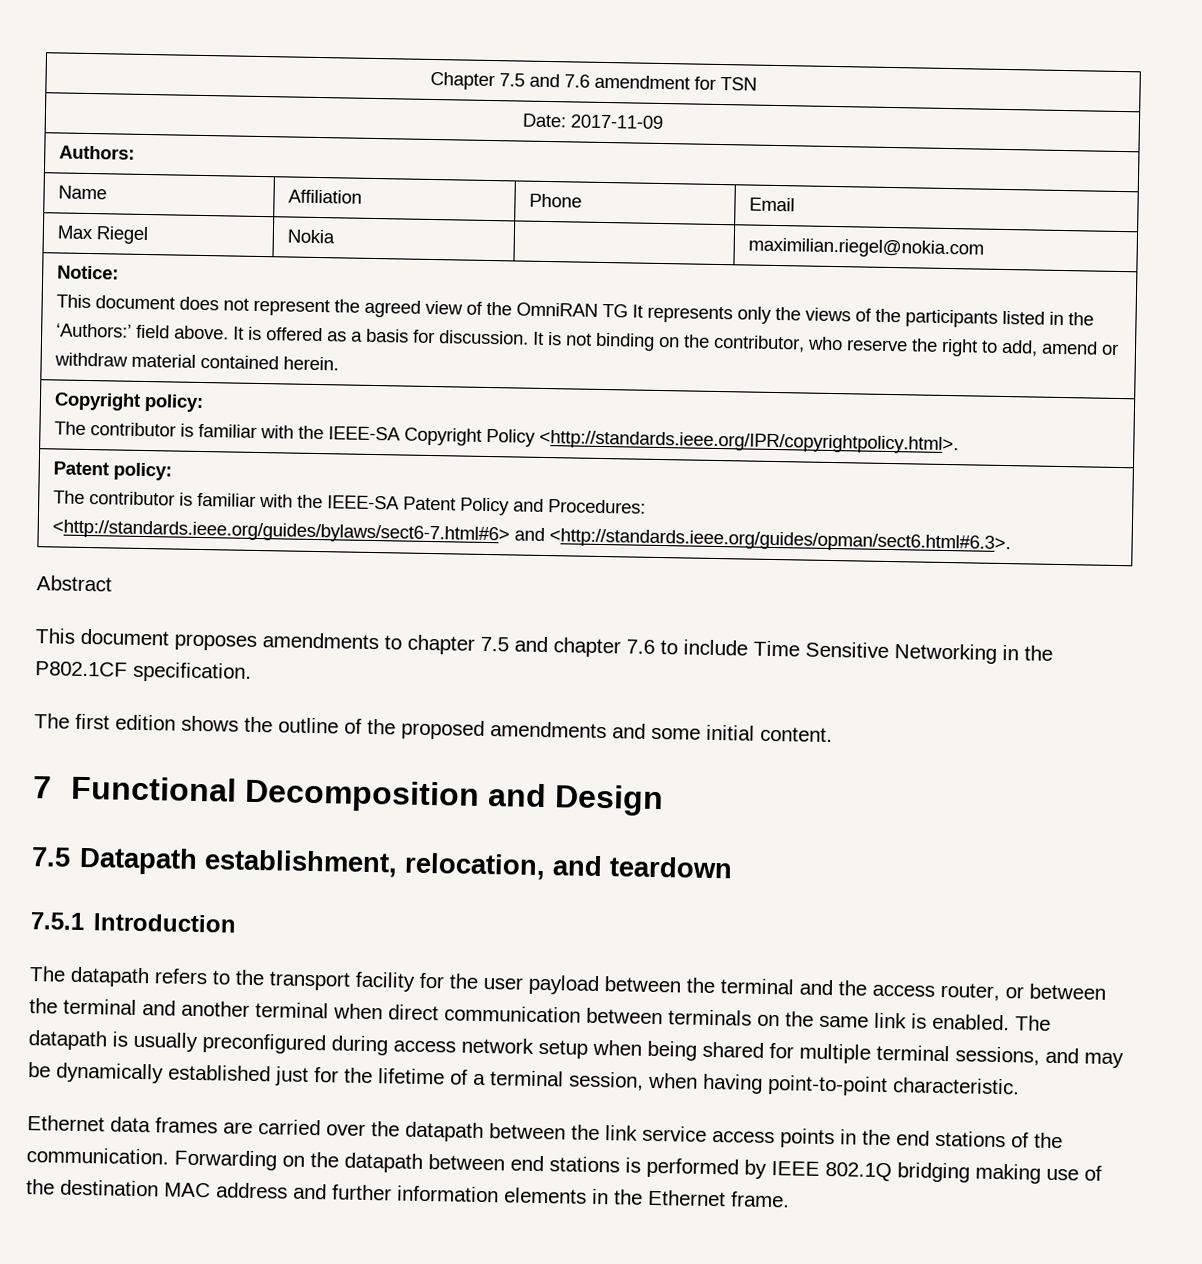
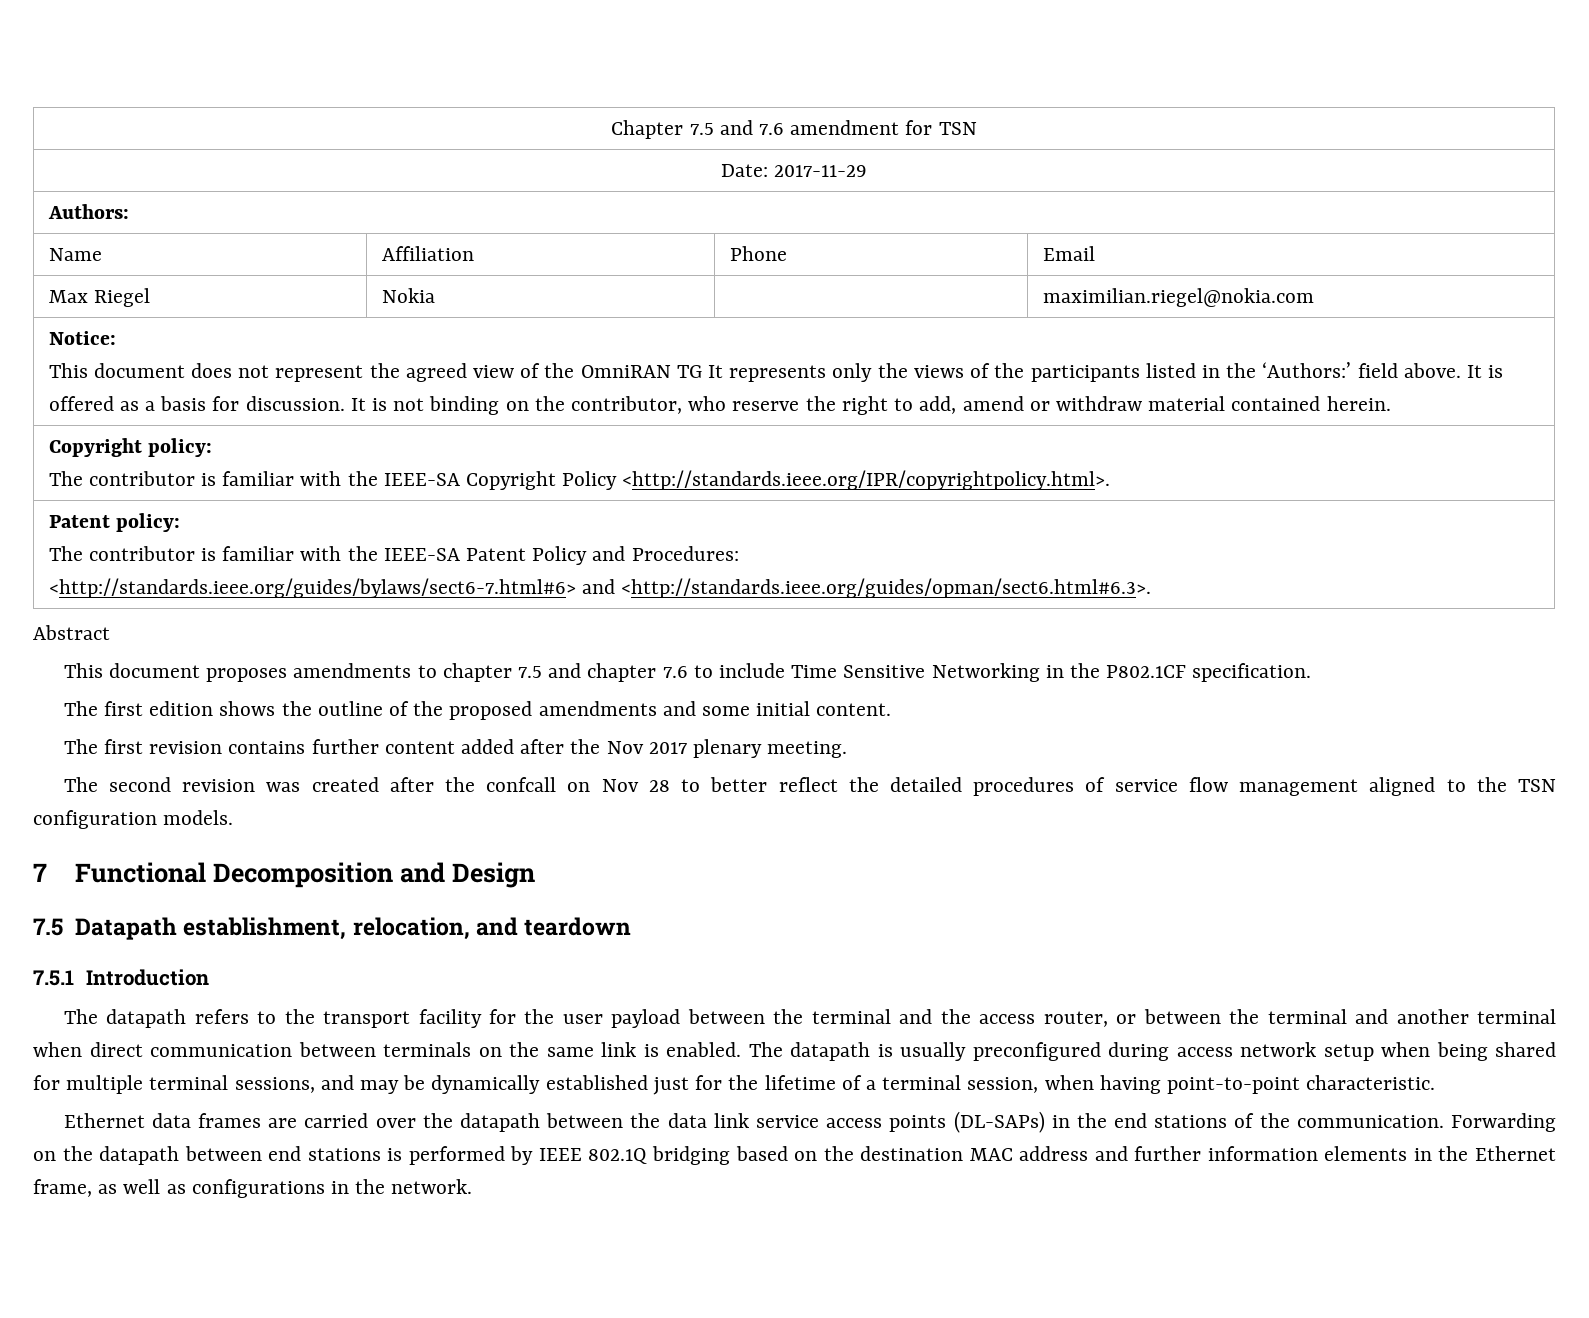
[569,114,664,130] 2017-11-09 -> [774,165,868,177] 2017-11-29
(833, 734) none -> [63,739,848,758] [63,777,1556,796] [33,810,234,829] // The first revision contains further content added after the Nov 2017 plenary meeting. // The second revision was created after the confcall on Nov 28 to better reflect the detailed procedures of service flow management aligned to the TSN configuration models.
(600, 1132) none -> [667,1113,707,1128] data
(835, 1138) none -> [953,1111,1045,1133] (DL-SAPs)
[975,1163,1102,1184] making use of -> [735,1146,818,1161] based on
[730,1191,790,1208] frame. -> [33,1179,473,1198] frame, as well as configurations in the network.

